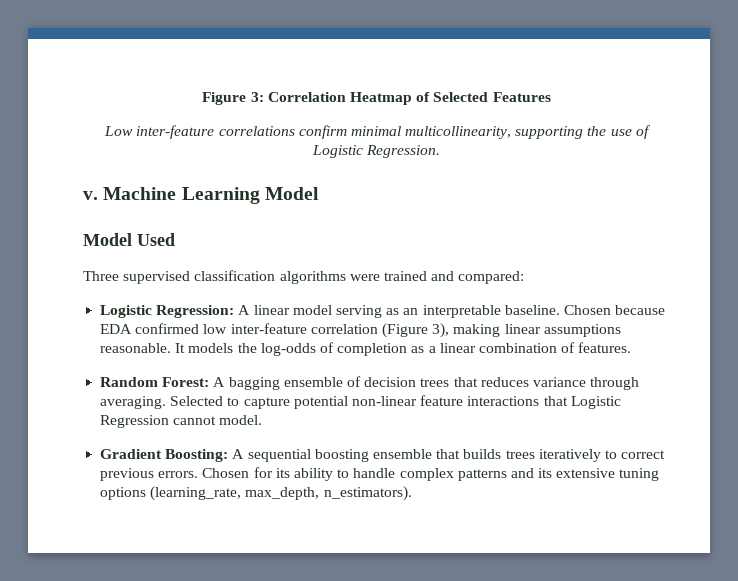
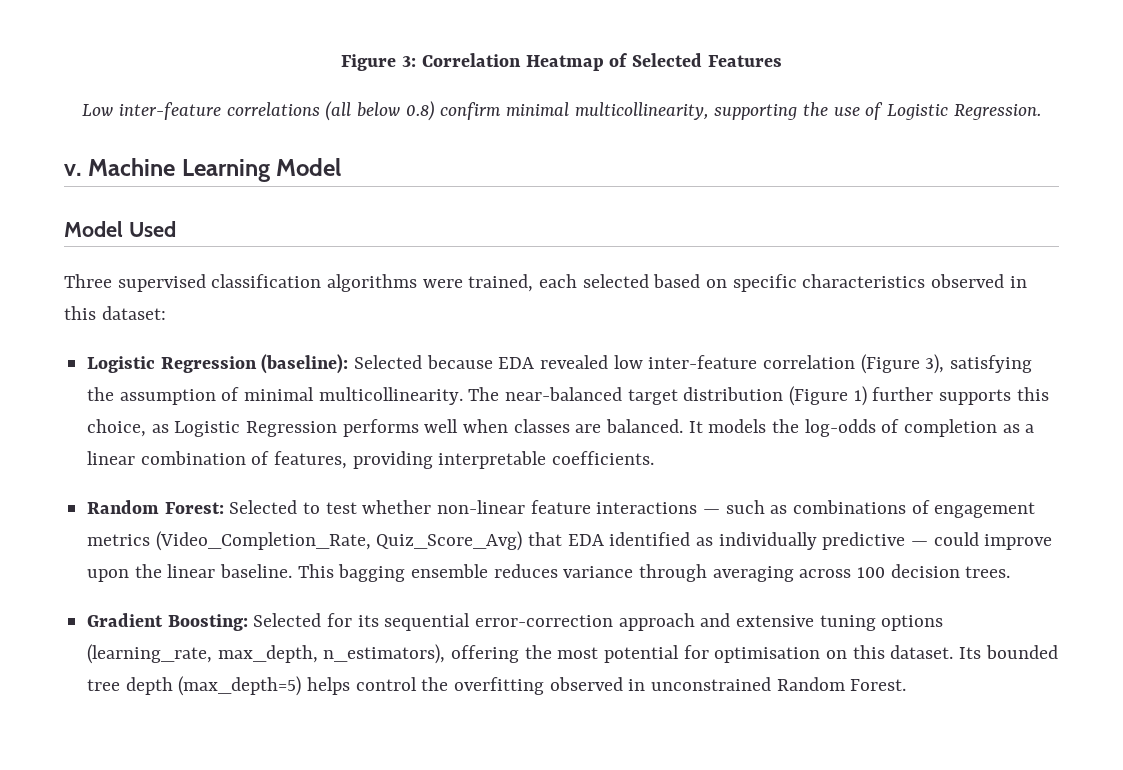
(295, 131) none -> [325,101,435,121] (all below 0.8)
[383,271,525,284] [100,305,611,318] trained and compared: // Logistic Regression: A linear model serving as an interpretable baseline. Chosen -> [468,274,1027,292] [64,306,166,320] [87,354,423,374] trained, each selected based on specific characteristics observed in this dataset: // Logistic Regression (baseline): Selected
[135,323,200,334] confirmed -> [540,355,609,369] revealed
[453,324,621,337] [100,343,172,353] making linear assumptions reasonable. -> [950,355,1033,373] [87,386,1049,406] [87,419,684,437] satisfying the assumption of minimal multicollinearity. The near-balanced target distribution (Figure 1) further supports this choice, as Logistic Regression performs well when classes are balanced.
[578,342,632,353] [100,376,640,390] [100,395,621,409] [100,415,263,428] [100,449,666,462] [100,467,553,481] features. // Random Forest: A bagging ensemble of decision trees that reduces variance through averaging. Selected to capture potential non-linear feature interactions that Logistic Regression cannot model. // Gradient Boosting: A sequential boosting ensemble that builds trees iteratively to correct previous errors. Chosen for its ability to handle complex patterns and its -> [274,451,655,469] [87,500,1036,518] [87,531,1053,551] [87,564,1011,582] [87,613,731,631] features, providing interpretable coefficients. // Random Forest: Selected to test whether non-linear feature interactions — such as combinations of engagement metrics (Video_Completion_Rate, Quiz_Score_Avg) that EDA identified as individually predictive — could improve upon the linear baseline. This bagging ensemble reduces variance through averaging across 100 decision trees. // Gradient Boosting: Selected for its sequential error-correction approach and
[323,486,412,501] n_estimators). -> [323,644,1058,664] [87,676,907,696] n_estimators), offering the most potential for optimisation on this dataset. Its bounded tree depth (max_depth=5) helps control the overfitting observed in unconstrained Random Forest.

